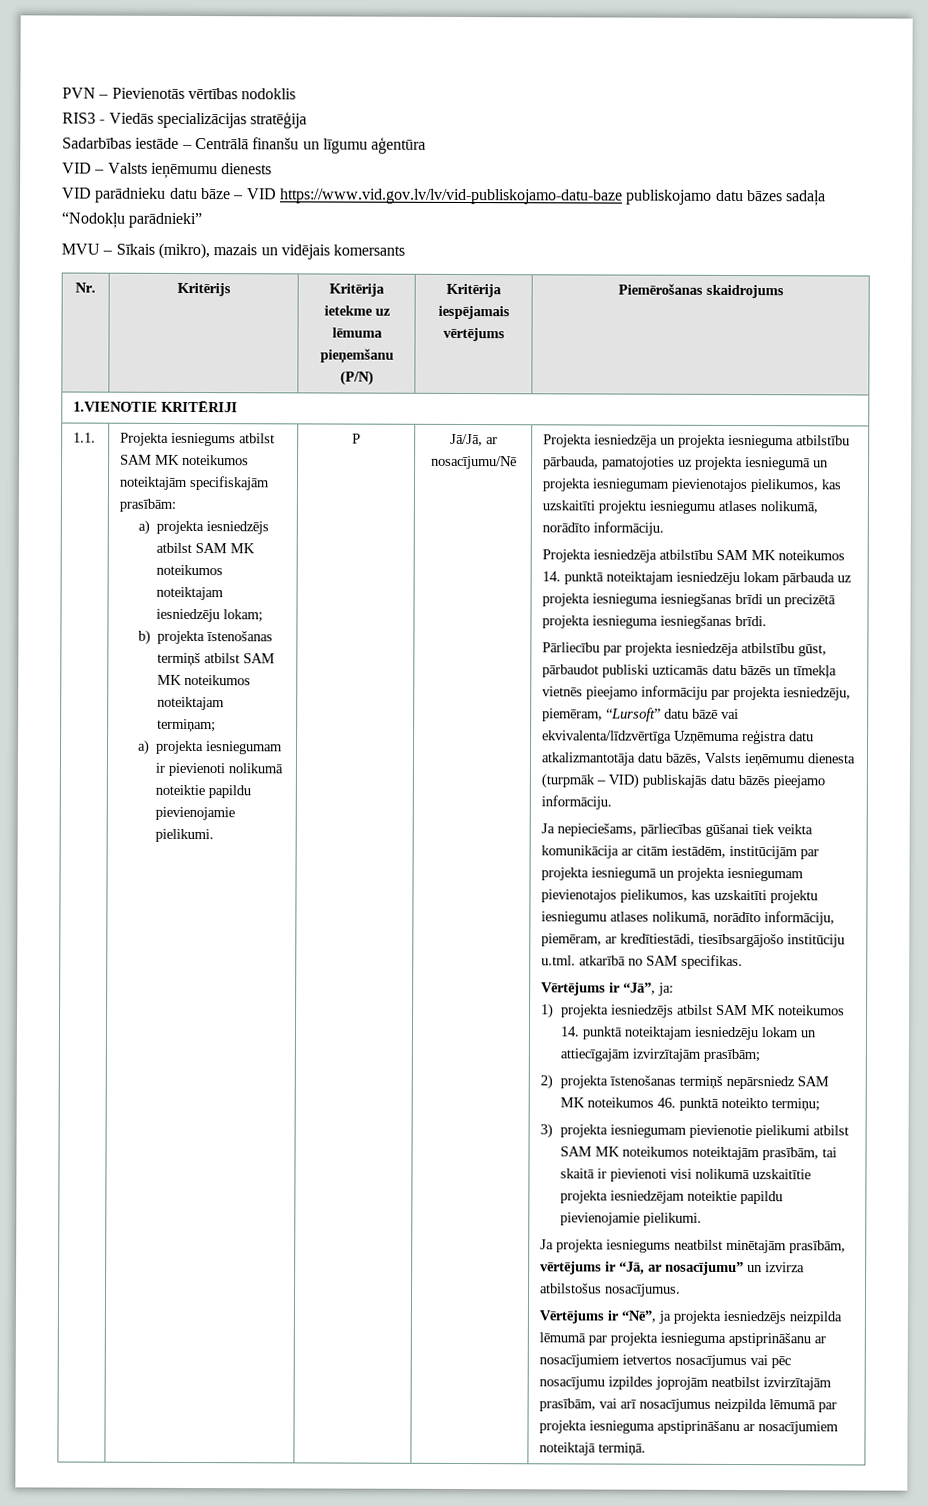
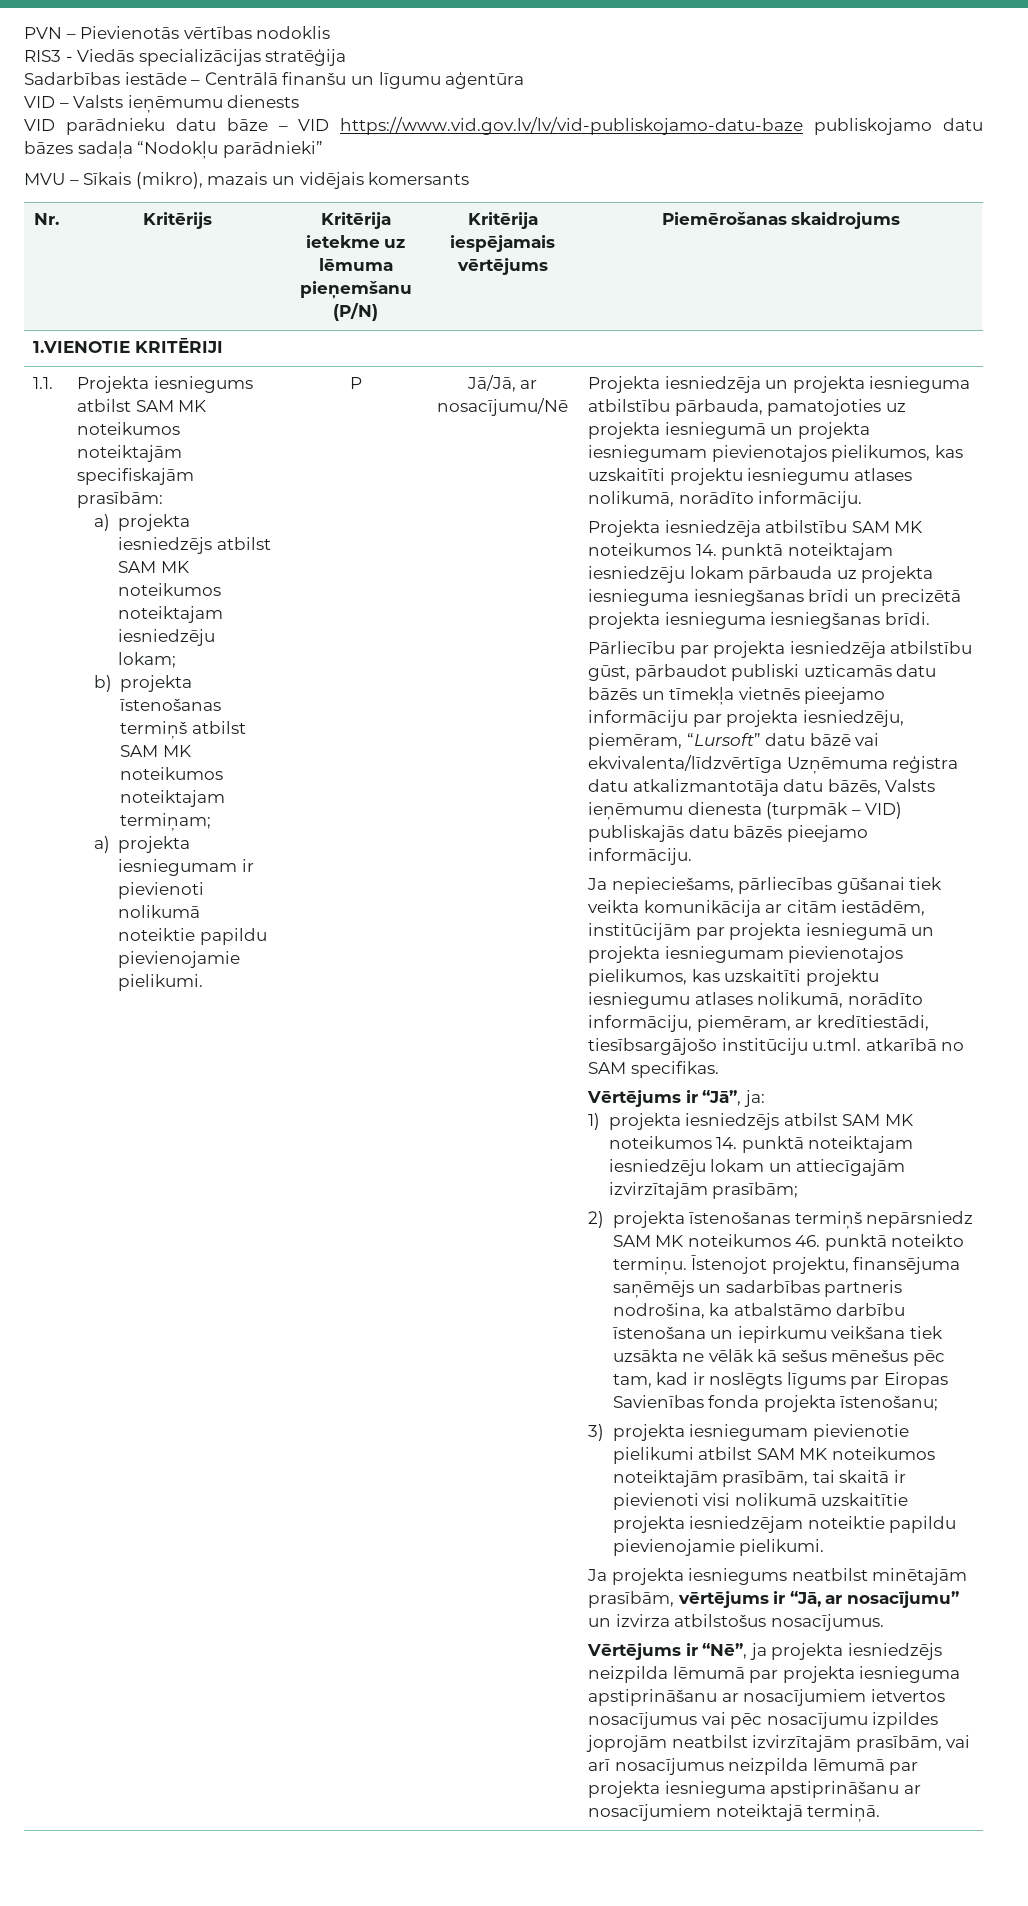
[770,1098,820,1112] termiņu; -> [612,1255,961,1275] [612,1280,903,1298] [612,1303,906,1319] [612,1326,943,1343] [612,1349,946,1366] [612,1372,949,1389] [612,1395,939,1412] termiņu. Īstenojot projektu, finansējuma saņēmējs un sadarbības partneris nodrošina, ka atbalstāmo darbību īstenošana un iepirkumu veikšana tiek uzsākta ne vēlāk kā sešus mēnešus pēc tam, kad ir noslēgts līgums par Eiropas Savienības fonda projekta īstenošanu;

